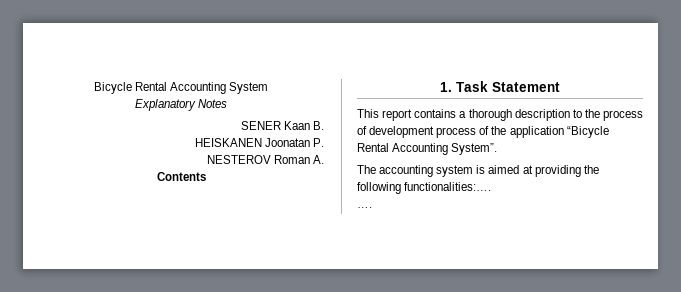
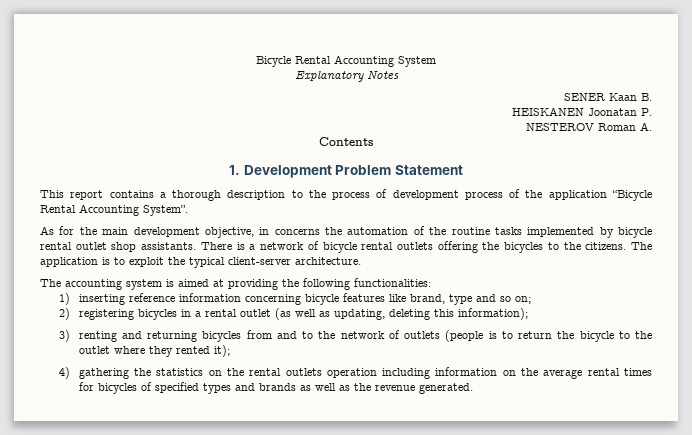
[456,81,488,92] Task -> [243,165,392,178] Development Problem
(498, 149) none -> [40,226,652,238] [40,241,652,253] [40,257,361,268] // As for the main development objective, in concerns the automation of the routine tasks implemented by bicycle rental outlet shop assistants. There is a network of bicycle rental outlets offering the bicycles to the citizens. The application is to exploit the typical client-server architecture.
[404,182,492,191] [357,207,372,208] functionalities:…. // …. -> [354,278,431,287] [59,293,531,305] [59,308,528,320] [59,330,653,342] [78,345,230,357] [59,367,653,379] [78,382,473,394] functionalities: // 1) inserting reference information concerning bicycle features like brand, type and so on; // 2) registering bicycles in a rental outlet (as well as updating, deleting this information); // 3) renting and returning bicycles from and to the network of outlets (people is to return the bicycle to the outlet where they rented it); // 4) gathering the statistics on the rental outlets operation including information on the average rental times for bicycles of specified types and brands as well as the revenue generated.

